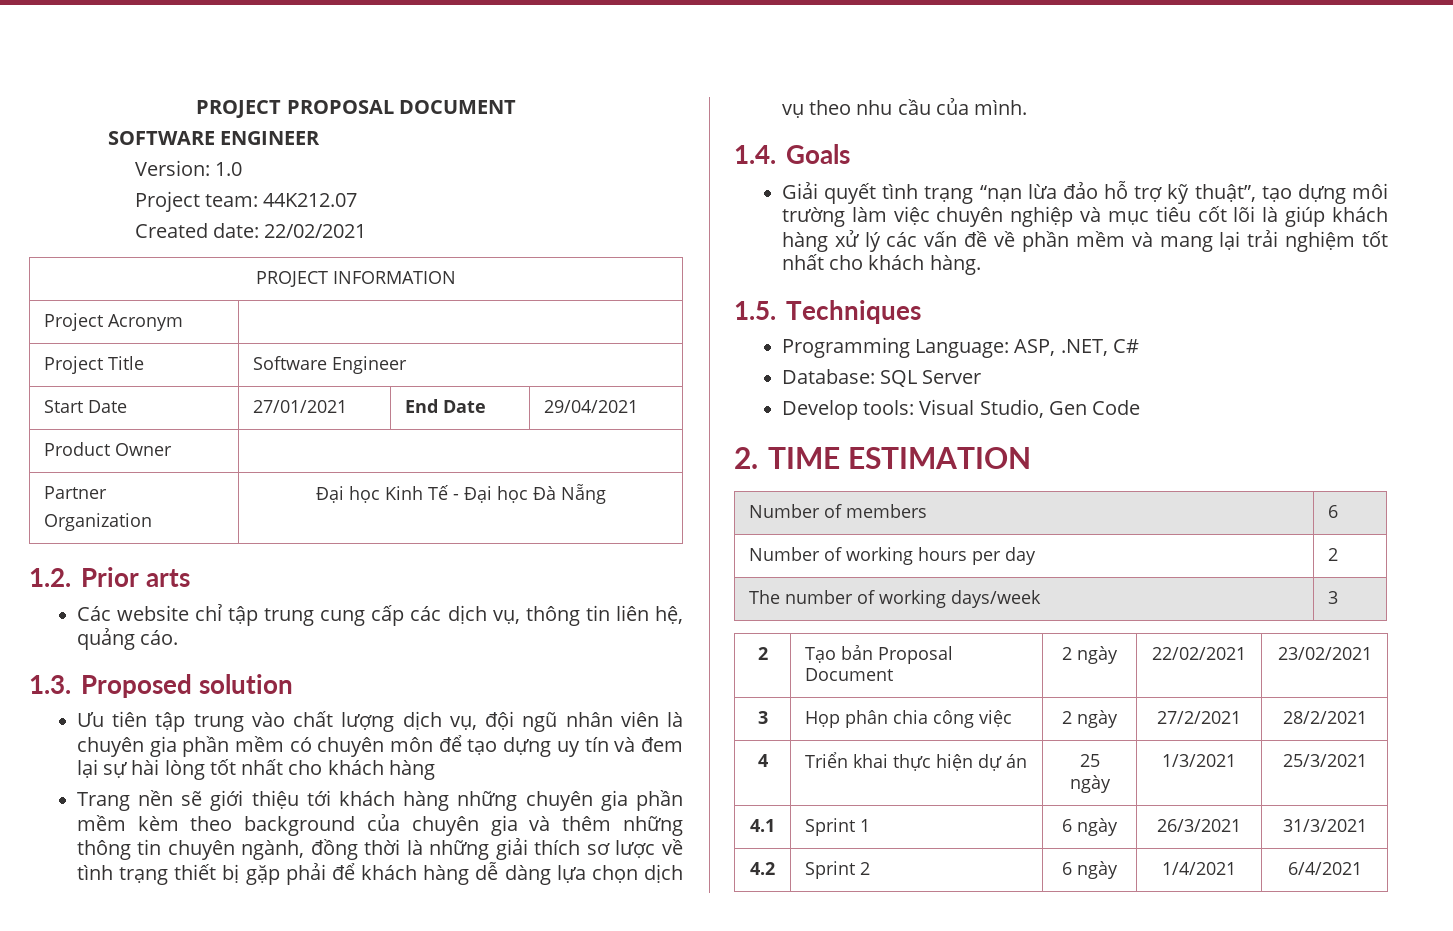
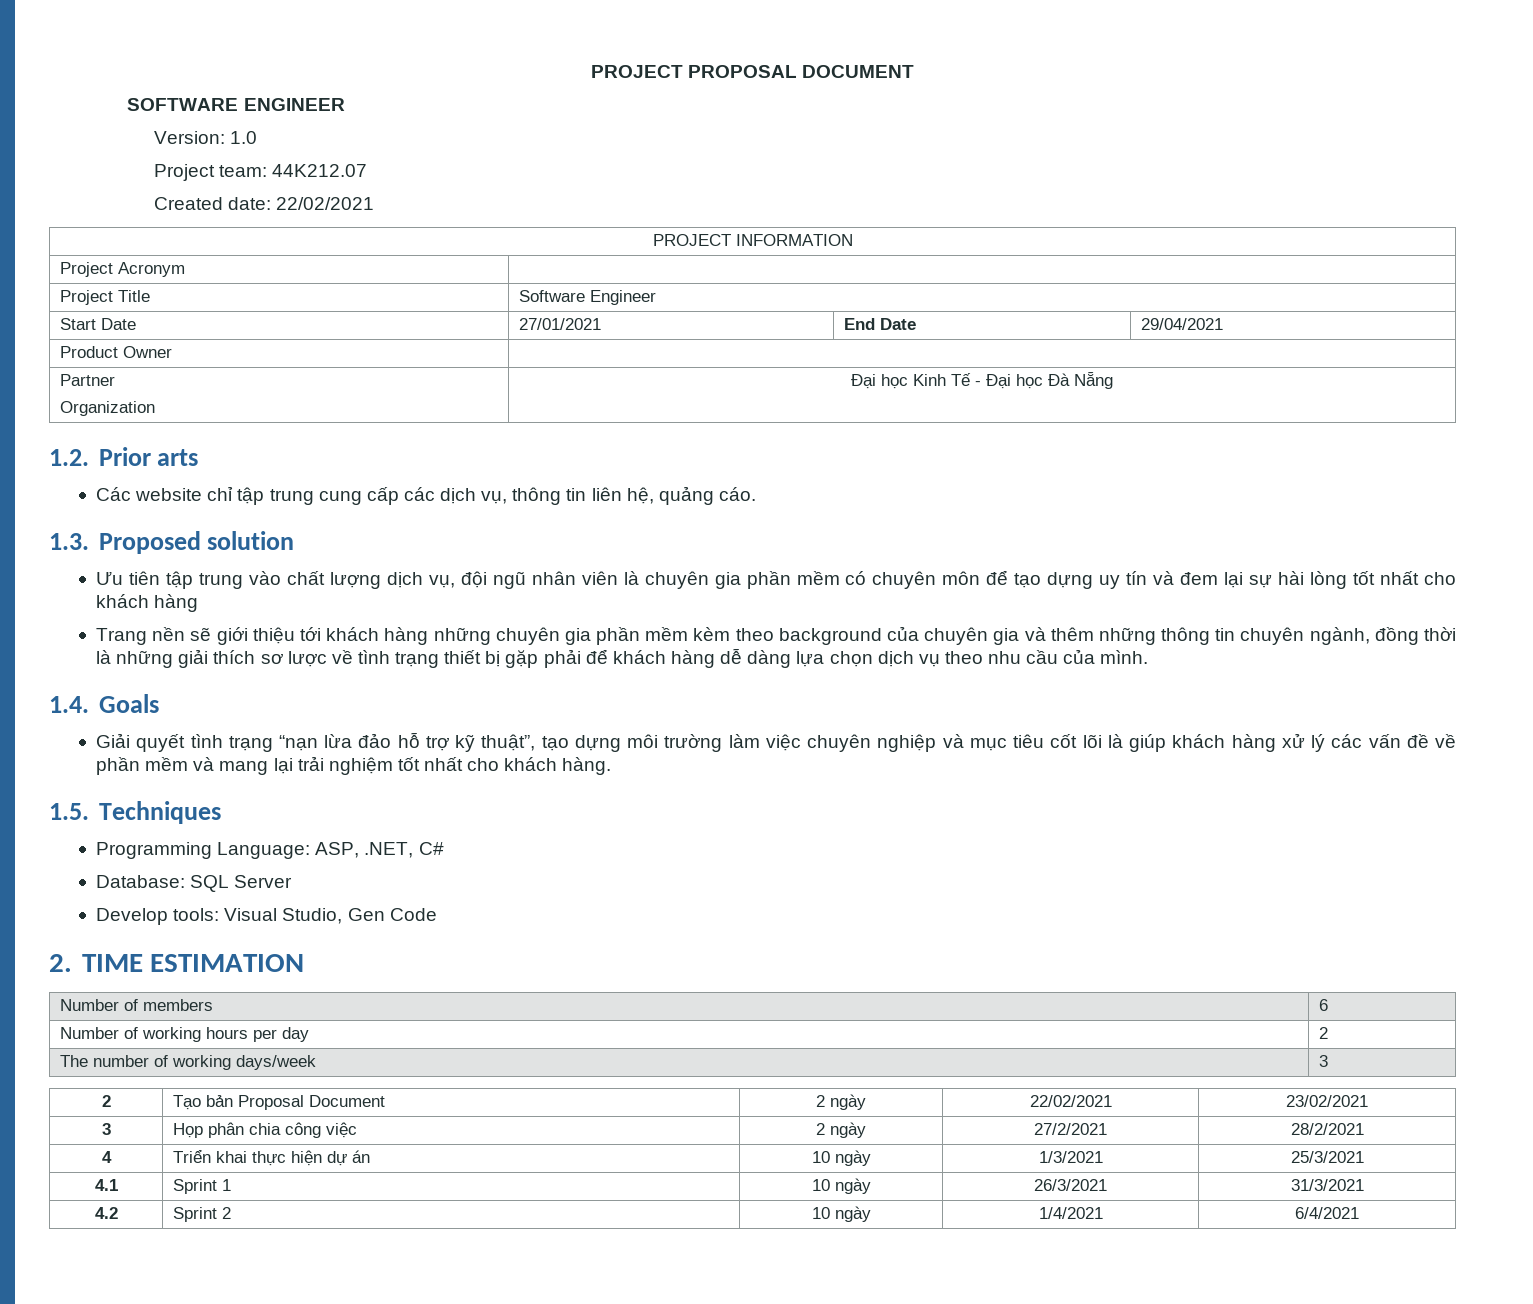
[1079,754,1100,767] 25 -> [811,1151,830,1163] 10
[1062,819,1072,832] 6 -> [811,1179,830,1191] 10
[1062,862,1072,875] 6 -> [811,1207,830,1219] 10

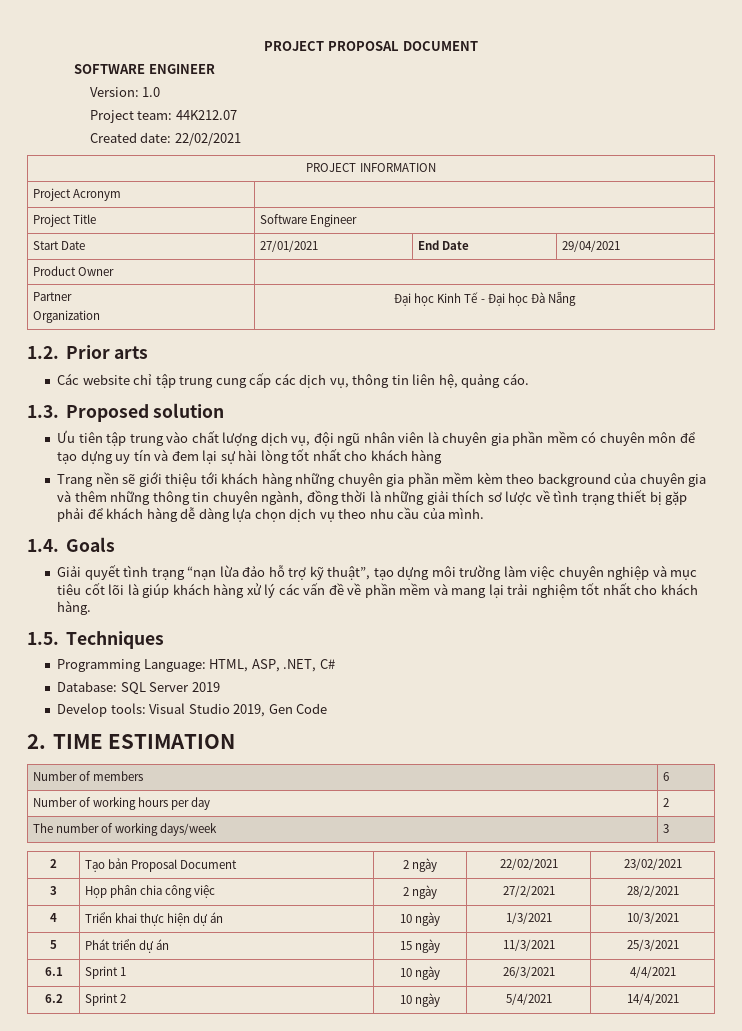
(311, 850) none -> [209,659,249,672] HTML,
(293, 881) none -> [191,682,220,692] 2019
[282,908,343,924] Studio, -> [188,703,266,717] Studio 2019,
(1103, 1157) none -> [626,912,679,924] [50,940,57,949] [84,939,169,953] [399,939,441,953] [502,939,555,951] | 10/3/2021 // 5 | Phát triển dự án | 15 ngày | 11/3/2021
[94,1179,118,1191] 4.1 -> [44,967,63,976] 6.1
[1290,1179,1364,1191] [94,1207,118,1219] 31/3/2021 // 4.2 -> [629,966,676,978] [44,994,63,1003] 4/4/2021 // 6.2
[1038,1207,1103,1219] [1295,1207,1359,1219] 1/4/2021 | 6/4/2021 -> [505,993,552,1005] [626,993,679,1005] 5/4/2021 | 14/4/2021

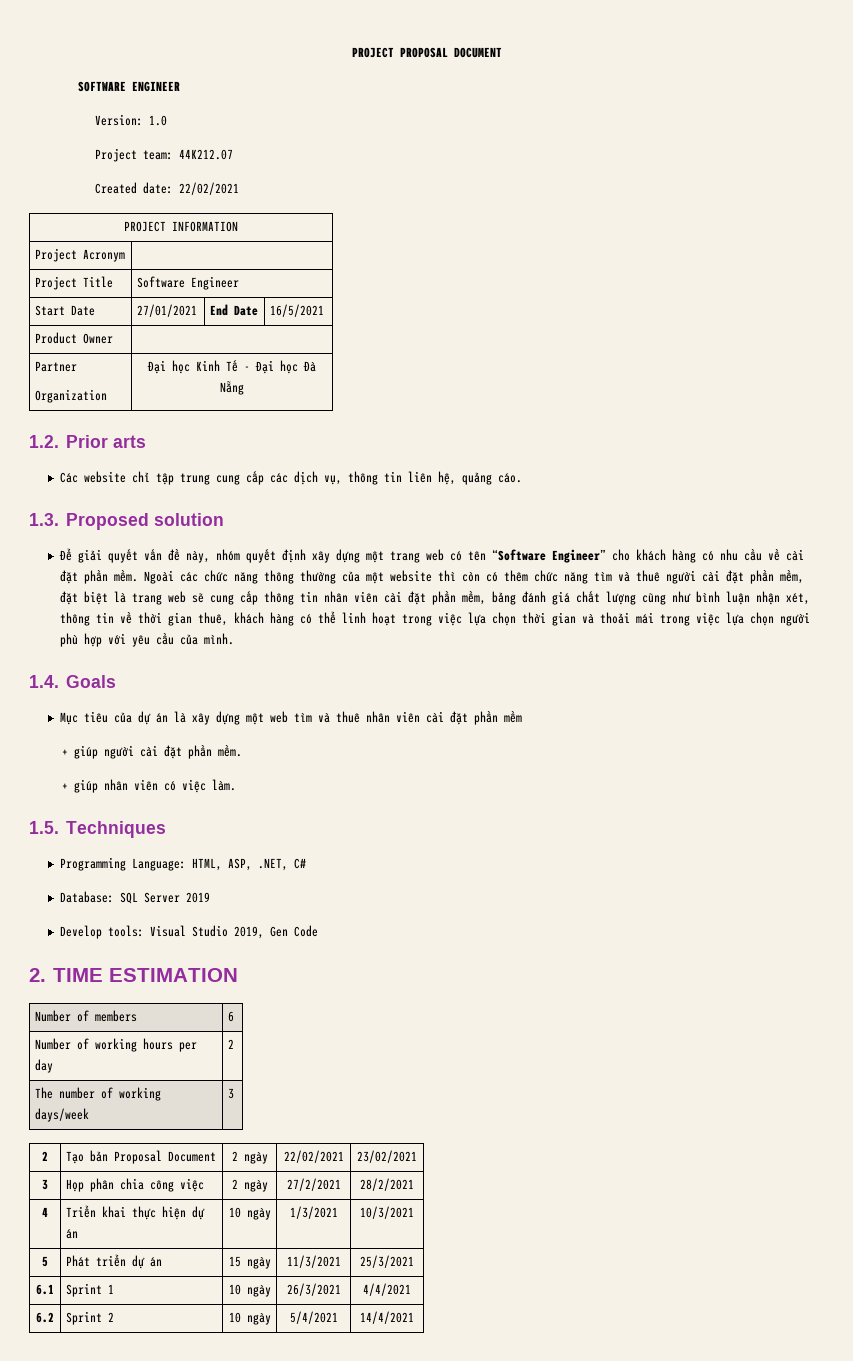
[561,240,620,252] 29/04/2021 -> [270,304,325,317] 16/5/2021
[57,430,695,446] [57,448,443,464] [57,472,707,487] [57,489,688,505] [57,507,394,522] Ưu tiên tập trung vào chất lượng dịch vụ, đội ngũ nhân viên là chuyên gia phần mềm có chuyên môn để tạo dựng uy tín và đem lại sự hài lòng tốt nhất cho khách hàng // Trang nền sẽ giới thiệu tới khách hàng những chuyên gia phần mềm kèm theo background của chuyên gia và thêm những thông tin chuyên ngành, đồng thời là những giải thích sơ lược về tình trạng thiết bị gặp phải để khách hàng dễ dàng lựa chọn dịch vụ theo nhu -> [58,548,804,563] [59,570,804,584] [59,591,810,605] [59,611,810,626] [59,633,150,647] Để giải quyết vấn đề này, nhóm quyết định xây dựng một trang web có tên “Software Engineer” cho khách hàng có nhu cầu về cài đặt phần mềm. Ngoài các chức năng thông thường của một website thì còn có thêm chức năng tìm và thuê người cài đặt phần mềm, đặt biệt là trang web sẽ cung cấp thông tin nhân viên cài đặt phần mềm, bảng đánh giá chất lượng cũng như bình luận nhận xét, thông tin về thời gian thuê, khách hàng có thể linh hoạt trong việc lựa chọn thời gian và thoải mái trong việc lựa chọn người phù hợp với yêu
[57,564,698,580] [57,582,698,598] [57,600,92,615] Giải quyết tình trạng “nạn lừa đảo hỗ trợ kỹ thuật”, tạo dựng môi trường làm việc chuyên nghiệp và mục tiêu cốt lõi là giúp khách hàng xử lý các vấn đề về phần mềm và mang lại trải nghiệm tốt nhất cho khách hàng. -> [59,711,522,725] [61,745,242,759] [61,779,236,793] Mục tiêu của dự án là xây dựng một web tìm và thuê nhân viên cài đặt phần mềm // + giúp người cài đặt phần mềm. // + giúp nhân viên có việc làm.

